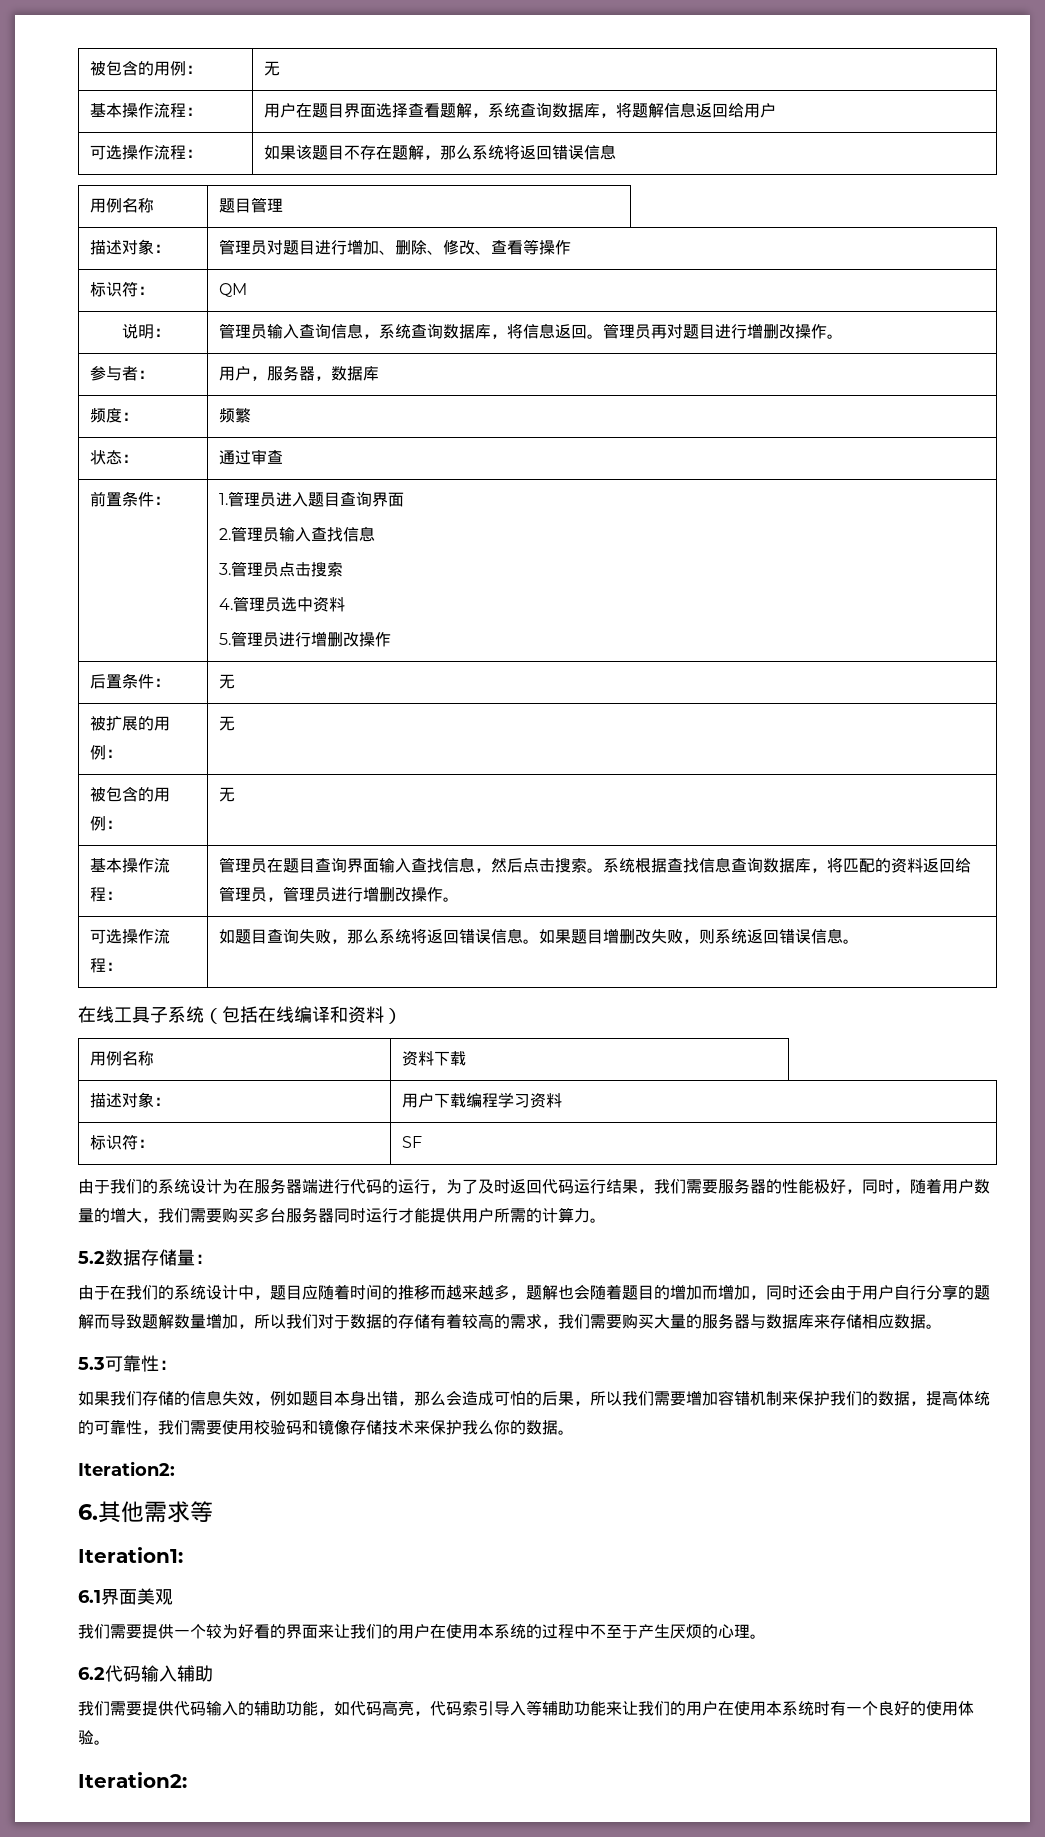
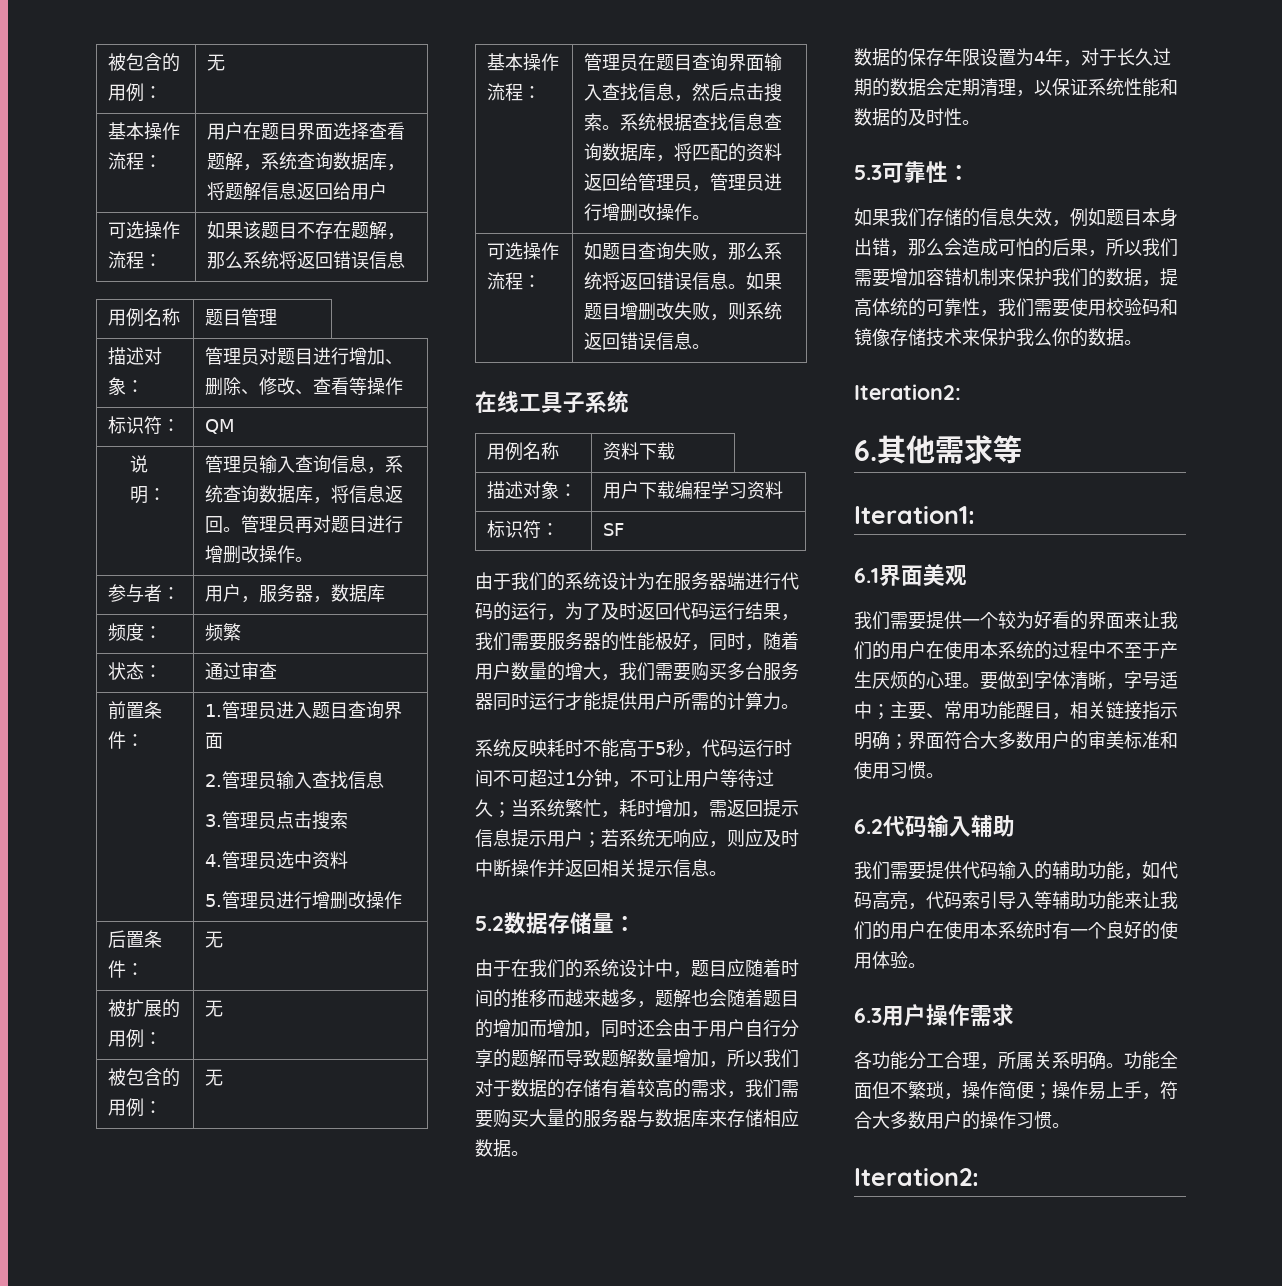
[204,1006,402,1024] （包括在线编译和资料） -> (629, 401) none
(606, 1220) none -> [475,739,792,758] [475,769,774,788] [475,799,799,818] [475,829,799,848] [475,859,727,877] // 系统反映耗时不能高于5秒，代码运行时间不可超过1分钟，不可让用户等待过久；当系统繁忙，耗时增加，需返回提示信息提示用户；若系统无响应，则应及时中断操作并返回相关提示信息。
(942, 1326) none -> [854,48,1171,67] [854,78,1178,97] [854,108,980,127] // 数据的保存年限设置为4年，对于长久过期的数据会定期清理，以保证系统性能和数据的及时性。
(766, 1636) none -> [980,671,1178,690] [854,701,1178,720] [854,731,1178,750] [854,761,944,779] 要做到字体清晰，字号适中；主要、常用功能醒目，相关链接指示明确；界面符合大多数用户的审美标准和使用习惯。
(110, 1742) none -> [854,1004,1014,1027] [854,1051,1178,1070] [854,1081,1178,1100] [854,1111,1070,1130] // 6.3用户操作需求 // 各功能分工合理，所属关系明确。功能全面但不繁琐，操作简便；操作易上手，符合大多数用户的操作习惯。

